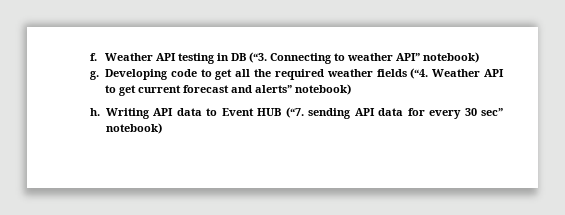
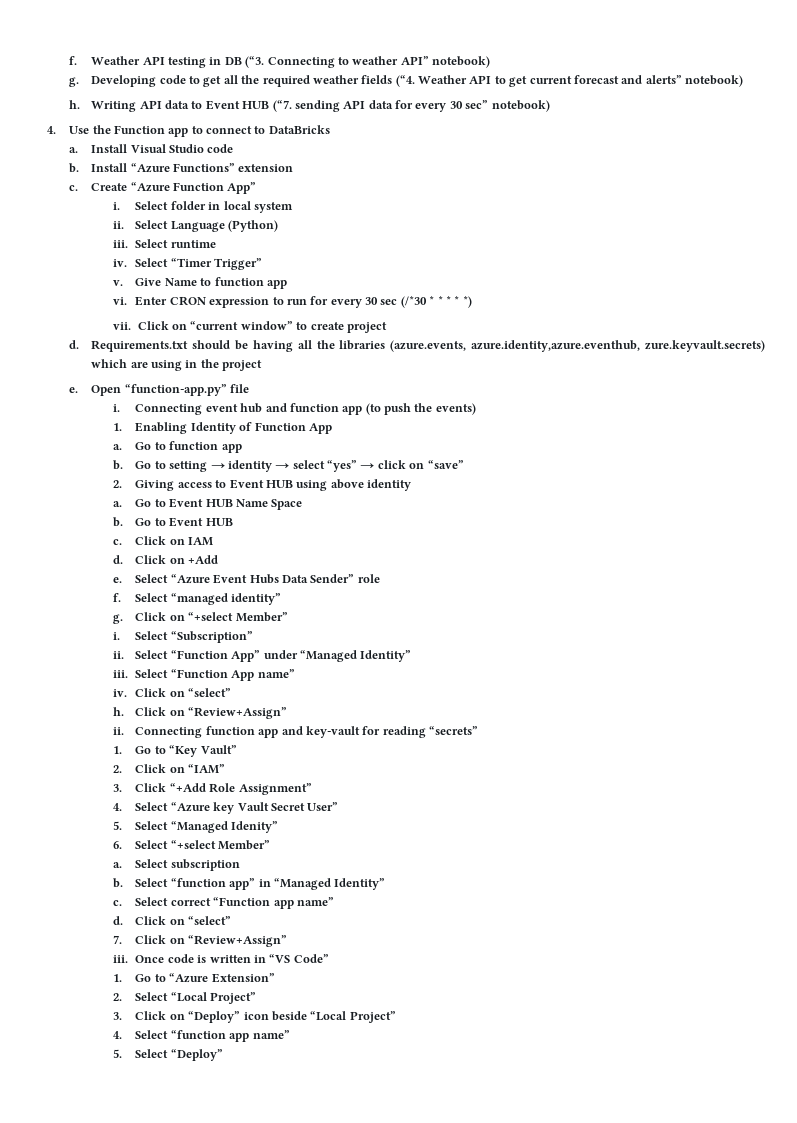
(162, 128) none -> [47,125,330,137] [69,144,234,153] [69,163,294,173] [69,182,257,194] [113,201,293,213] [113,220,279,232] [113,239,216,248] [113,258,263,270] [113,277,287,289] [113,296,472,308] [113,321,387,333] [69,340,766,352] [91,359,263,371] [69,384,250,396] [113,403,476,415] [113,422,332,434] [113,441,242,453] [113,460,464,472] [113,479,412,491] [113,498,303,510] [113,517,233,527] [113,536,214,546] [113,555,219,564] [113,574,380,584] [113,593,282,605] [113,612,288,624] [113,631,253,643] [113,650,412,662] [113,669,295,681] [113,688,232,697] [113,707,288,719] [113,726,479,738] [113,745,237,757] [113,764,226,774] [113,783,312,795] [113,802,339,814] [113,821,279,833] [113,840,271,850] [113,859,240,871] [113,878,386,890] [113,897,334,909] [113,916,232,925] [113,935,288,947] [113,954,329,963] [113,973,275,983] [113,992,257,1004] [113,1011,396,1023] [113,1030,290,1042] [113,1049,223,1061] // 4. Use the Function app to connect to DataBricks // a. Install Visual Studio code // b. Install “Azure Functions” extension // c. Create “Azure Function App” // i. Select folder in local system // ii. Select Language (Python) // iii. Select runtime // iv. Select “Timer Trigger” // v. Give Name to function app // vi. Enter CRON expression to run for every 30 sec (/*30 * * * * *) // vii. Click on “current window” to create project // d. Requirements.txt should be having all the libraries (azure.events, azure.identity,azure.eventhub, zure.keyvault.secrets) which are using in the project // e. Open “function-app.py” file // i. Connecting event hub and function app (to push the events) // 1. Enabling Identity of Function App // a. Go to function app // b. Go to setting → identity → select “yes” → click on “save” // 2. Giving access to Event HUB using above identity // a. Go to Event HUB Name Space // b. Go to Event HUB // c. Click on IAM // d. Click on +Add // e. Select “Azure Event Hubs Data Sender” role // f. Select “managed identity” // g. Click on “+select Member” // i. Select “Subscription” // ii. Select “Function App” under “Managed Identity” // iii. Select “Function App name” // iv. Click on “select” // h. Click on “Review+Assign” // ii. Connecting function app and key-vault for reading “secrets” // 1. Go to “Key Vault” // 2. Click on “IAM” // 3. Click “+Add Role Assignment” // 4. Select “Azure key Vault Secret User” // 5. Select “Managed Idenity” // 6. Select “+select Member” // a. Select subscription // b. Select “function app” in “Managed Identity” // c. Select correct “Function app name” // d. Click on “select” // 7. Click on “Review+Assign” // iii. Once code is written in “VS Code” // 1. Go to “Azure Extension” // 2. Select “Local Project” // 3. Click on “Deploy” icon beside “Local Project” // 4. Select “function app name” // 5. Select “Deploy”

